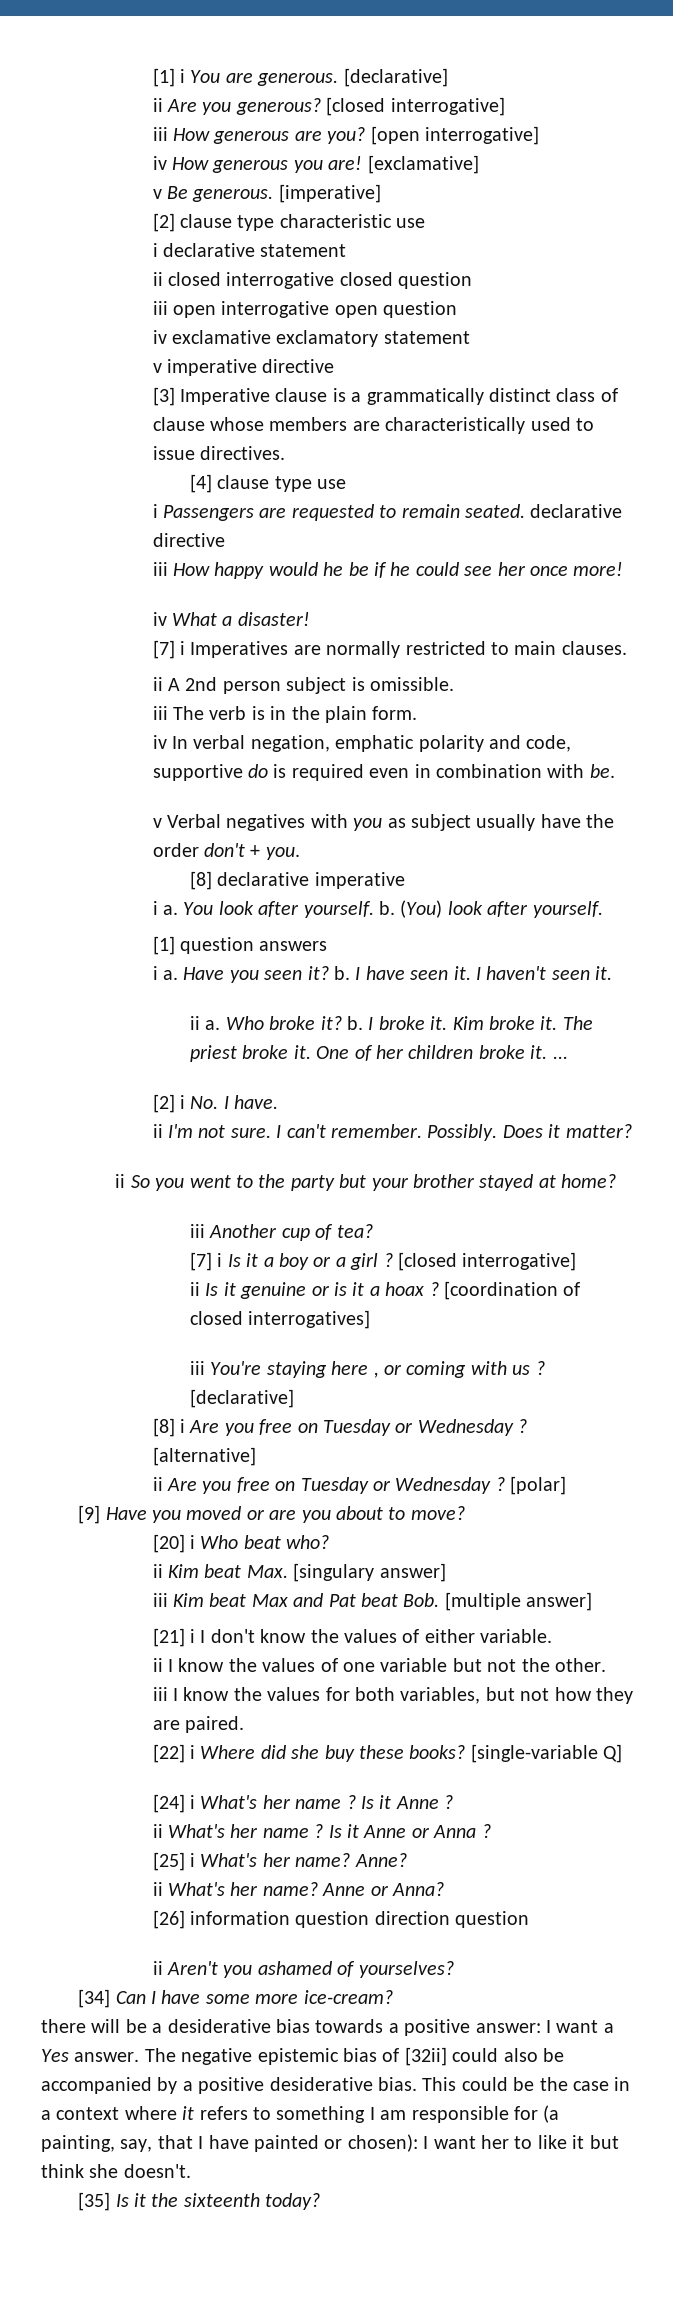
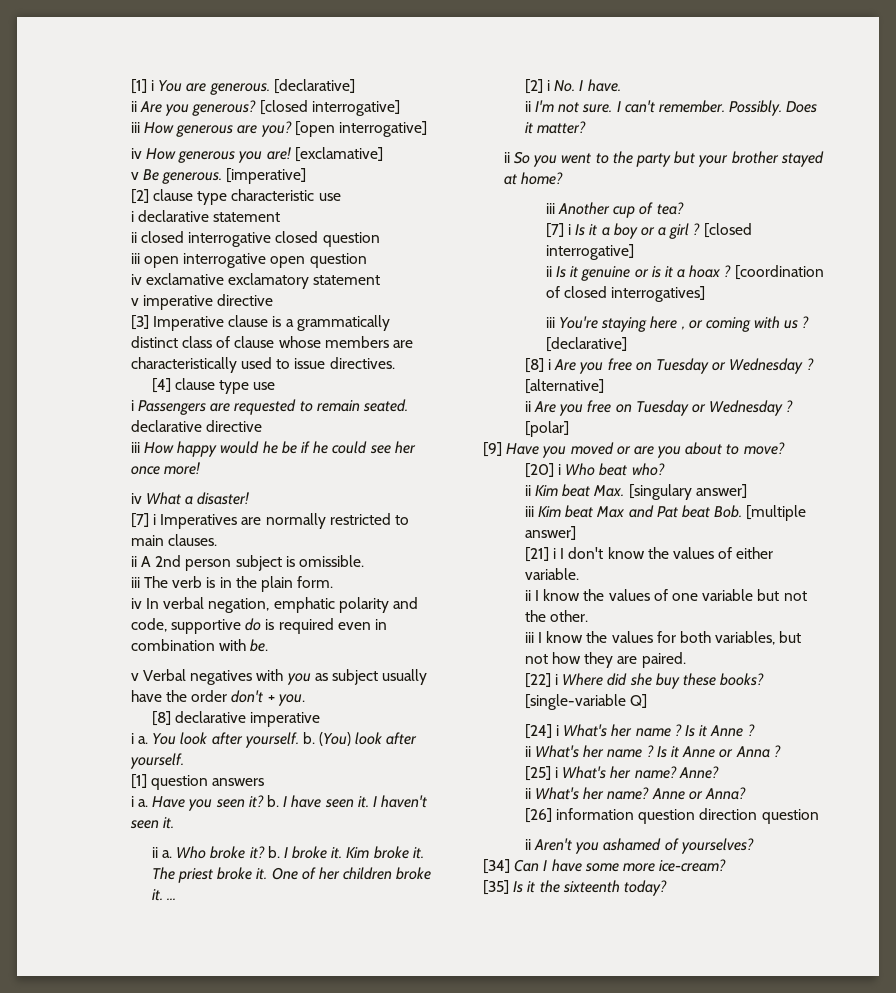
[41,2019,614,2036] [41,2047,564,2066] [41,2077,631,2094] [41,2105,560,2123] [41,2134,619,2152] [41,2164,191,2178] // there will be a desiderative bias towards a positive answer: I want a Yes answer. The negative epistemic bias of [32ii] could also be accompanied by a positive desiderative bias. This could be the case in a context where it refers to something I am responsible for (a painting, say, that I have painted or chosen): I want her to like it but think she doesn't. -> (727, 865) none

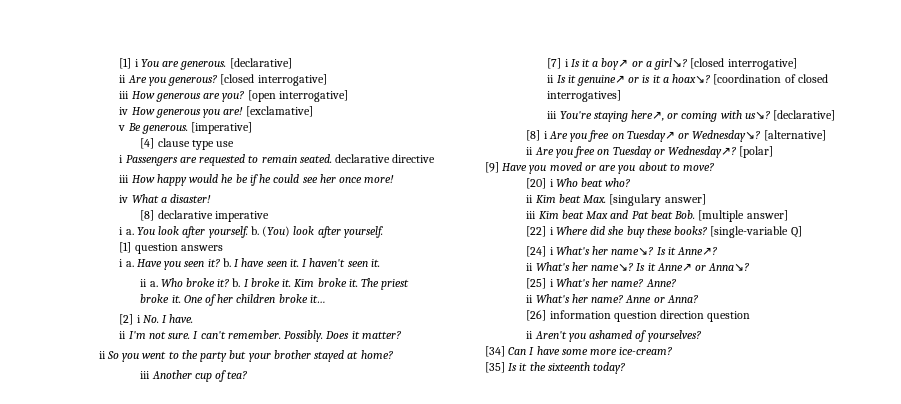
[130,189,341,205] [130,210,281,222] [130,231,380,247] [130,253,367,268] [130,273,381,289] [130,294,274,310] [130,315,390,331] [130,336,413,348] [130,357,395,373] // [2] clause type characteristic use // i declarative statement // ii closed interrogative closed question // iii open interrogative open question // iv exclamative exclamatory statement // v imperative directive // [3] Imperative clause is a grammatically distinct class of clause whose members are characteristically used to issue directives. -> (253, 128) none
[130,513,409,529] [130,534,218,546] [130,555,364,571] [130,576,334,592] [130,597,418,613] [130,618,387,634] [130,639,269,652] [130,669,428,685] [130,690,305,706] // [7] i Imperatives are normally restricted to main clauses. // ii A 2nd person subject is omissible. // iii The verb is in the plain form. // iv In verbal negation, emphatic polarity and code, supportive do is required even in combination with be. // v Verbal negatives with you as subject usually have the order don't + you. -> (212, 198) none
[151,889,176,901] it. ... -> [309,295,326,303] it…
[613,223,638,239] boy -> [601,58,629,70] boy↗
[669,223,701,239] girl ? -> [654,58,688,70] girl↘?
[581,266,631,281] genuine -> [576,75,625,86] genuine↗
[689,265,732,278] hoax ? -> [672,74,711,83] hoax↘?
[650,316,685,330] here , -> [630,110,664,121] here↗,
[784,316,810,329] us ? -> [744,111,770,119] us↘?
[655,358,814,374] Tuesday or Wednesday ? -> [626,130,761,142] Tuesday↗ or Wednesday↘?
[709,400,794,416] Wednesday ? -> [668,146,737,158] Wednesday↗?
[524,547,774,562] [524,568,579,580] [524,589,807,601] [524,610,589,622] [524,631,802,645] [524,652,686,668] // [21] i I don't know the values of either variable. // ii I know the values of one variable but not the other. // iii I know the values for both variables, but not how they are paired. -> (788, 215) none
[635,724,755,737] [524,745,781,758] name ? Is it Anne ? // ii What's her name ? Is it Anne or Anna ? -> [611,247,718,255] [526,262,750,271] name↘? Is it Anne↗? // ii What's her name↘? Is it Anne↗ or Anna↘?

